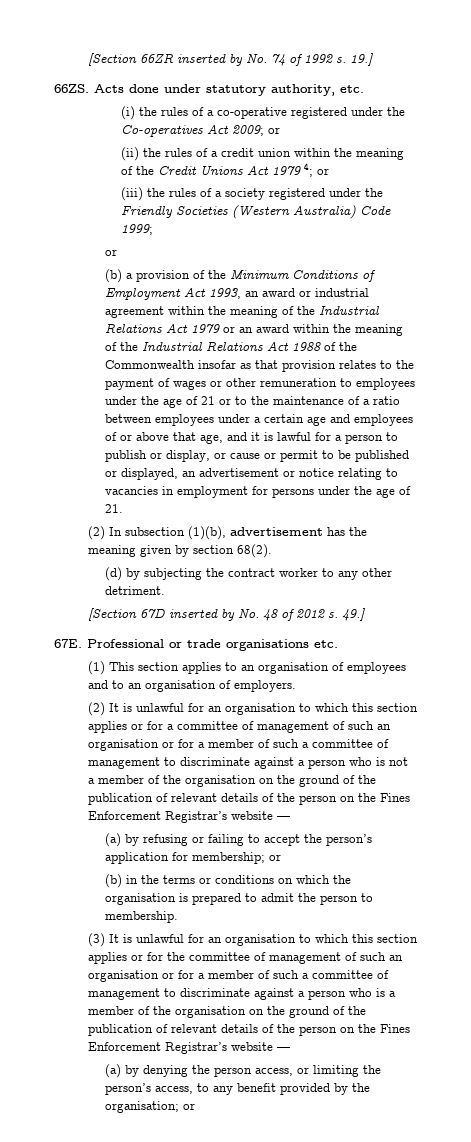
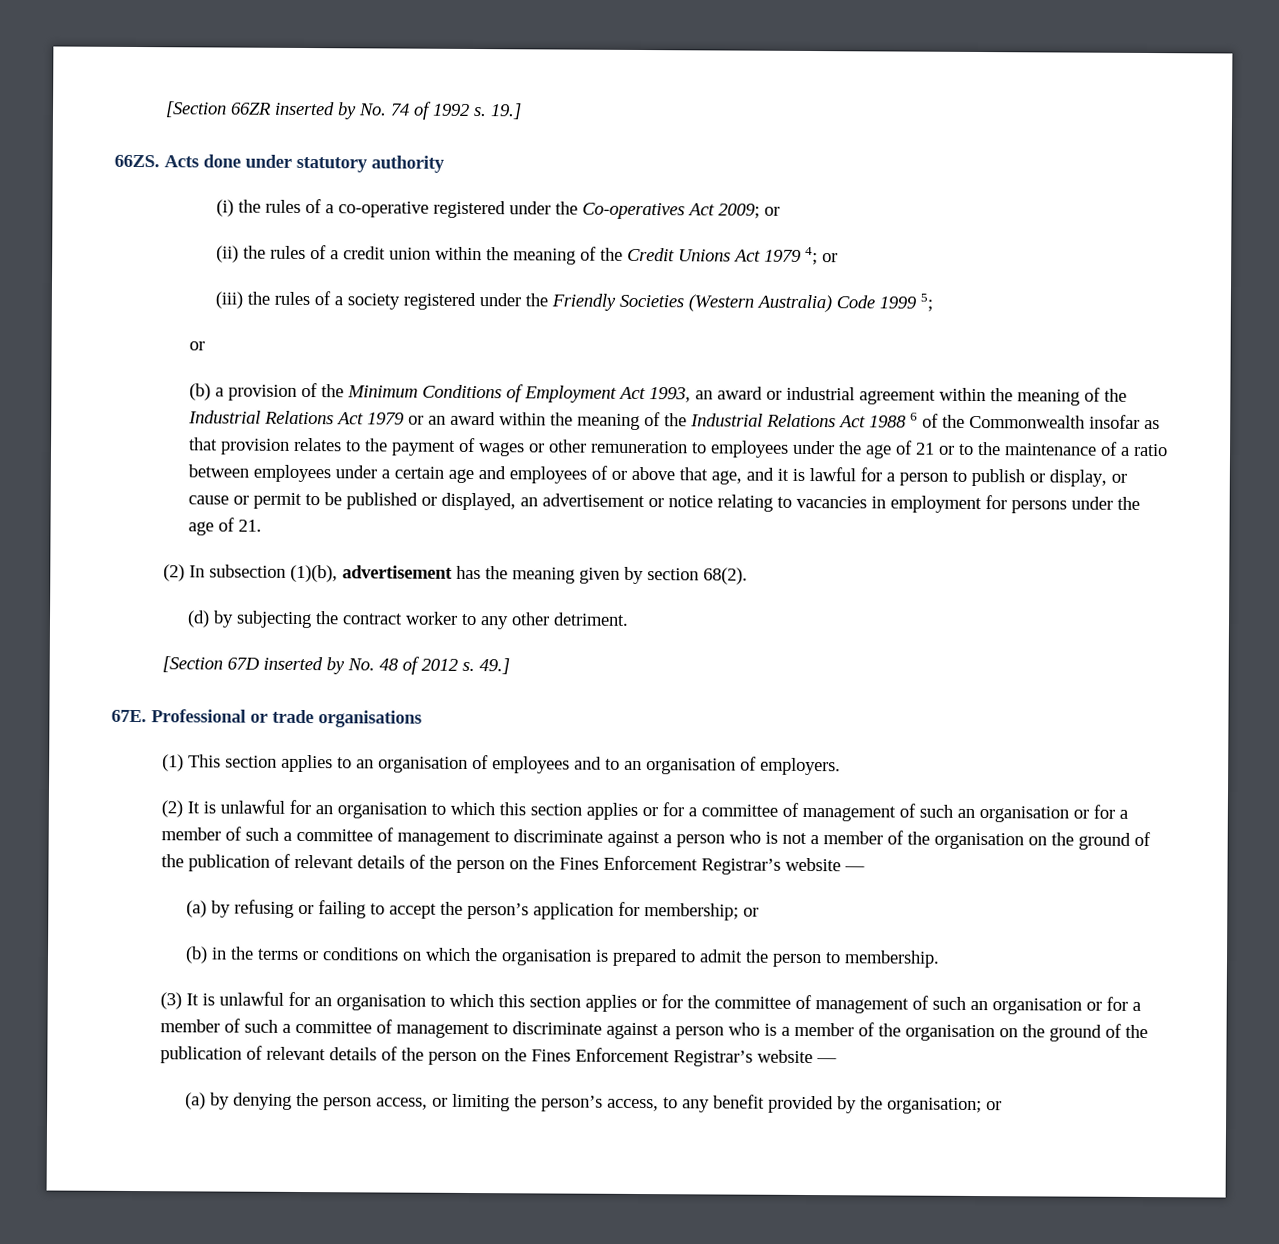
[271,84,364,96] authority, etc. -> [371,155,445,173] authority
[121,224,154,235] 1999; -> [878,293,933,312] 1999 5;
(321, 346) none -> [910,412,919,421] 6
[314,640,338,648] etc. -> (422, 719) none

